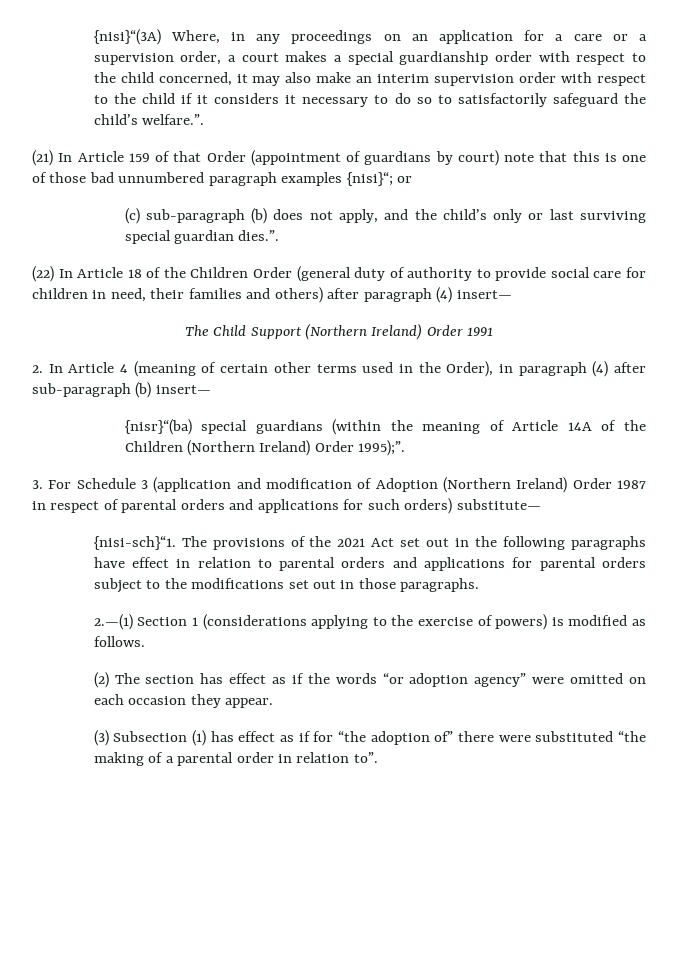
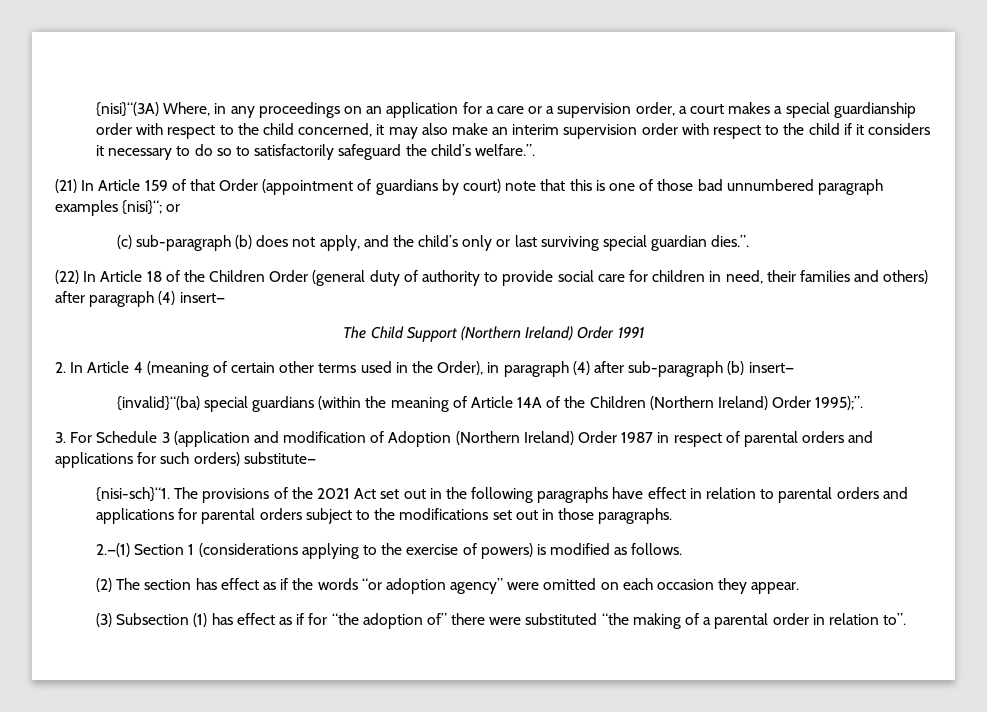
[124,419,192,435] {nisr}“(ba) -> [116,396,200,411] {invalid}“(ba)

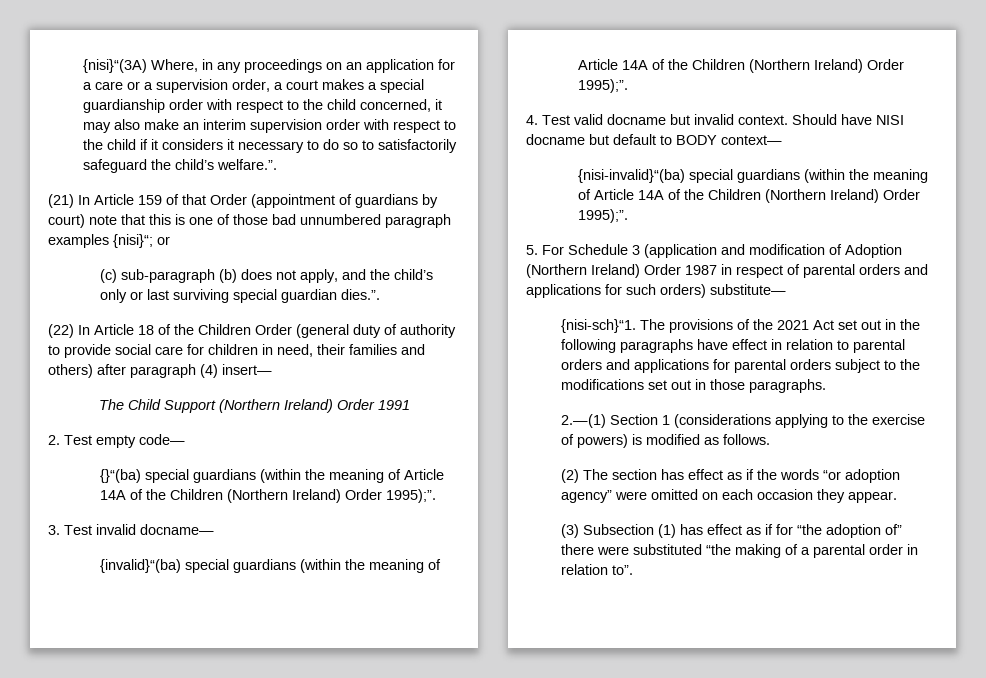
[70,361,794,377] In Article 4 (meaning of certain other terms used in the Order), in paragraph (4) after sub-paragraph (b) insert— -> [64,434,185,448] [99,469,444,483] [99,489,436,503] [48,524,214,535] Test empty code— // {}“(ba) special guardians (within the meaning of Article 14A of the Children (Northern Ireland) Order 1995);”. // 3. Test invalid docname—
[55,432,66,443] 3. -> [526,114,904,125] [526,134,782,145] [577,169,928,183] [577,189,920,203] [577,209,628,223] [526,245,538,255] 4. Test valid docname but invalid context. Should have NISI docname but default to BODY context— // {nisi-invalid}“(ba) special guardians (within the meaning of Article 14A of the Children (Northern Ireland) Order 1995);”. // 5.

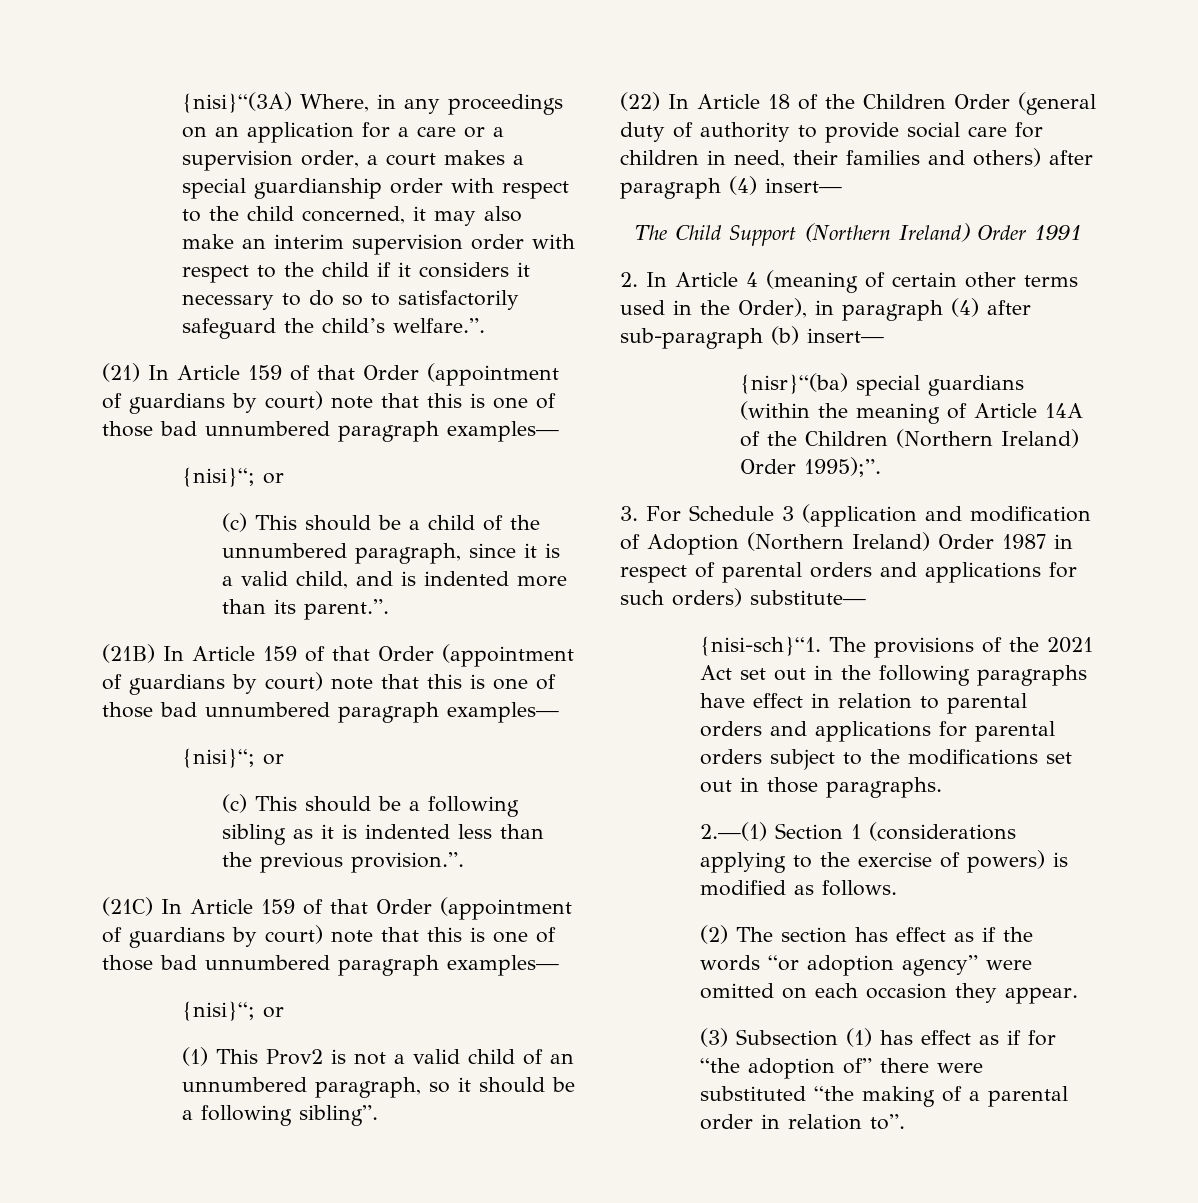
[48,234,170,248] [99,269,433,283] [99,289,380,303] examples {nisi}“; or // (c) sub-paragraph (b) does not apply, and the child’s only or last surviving special guardian dies.”. -> [447,421,559,442] [181,467,284,487] [221,513,540,532] [221,543,560,564] [221,571,567,589] [221,599,389,620] [102,644,574,667] [102,672,556,695] [102,702,559,723] [181,748,284,768] [221,794,519,817] [221,824,544,845] [221,852,464,873] [102,897,572,920] [102,925,556,948] [102,955,559,976] [181,1001,284,1021] [181,1047,574,1066] [181,1077,575,1098] [181,1105,378,1126] examples— // {nisi}“; or // (c) This should be a child of the unnumbered paragraph, since it is a valid child, and is indented more than its parent.”. // (21B) In Article 159 of that Order (appointment of guardians by court) note that this is one of those bad unnumbered paragraph examples— // {nisi}“; or // (c) This should be a following sibling as it is indented less than the previous provision.”. // (21C) In Article 159 of that Order (appointment of guardians by court) note that this is one of those bad unnumbered paragraph examples— // {nisi}“; or // (1) This Prov2 is not a valid child of an unnumbered paragraph, so it should be a following sibling”.
[64,434,185,448] [99,469,141,483] Test empty code— // {}“(ba) -> [646,270,1078,293] [620,298,1031,321] [620,326,884,349] [739,373,848,394] In Article 4 (meaning of certain other terms used in the Order), in paragraph (4) after sub-paragraph (b) insert— // {nisr}“(ba)
[64,524,214,535] [99,559,441,573] [577,59,904,73] [577,79,628,93] [526,114,904,125] [526,134,782,145] [577,169,928,183] [577,189,920,203] [577,209,628,223] [526,245,538,255] Test invalid docname— // {invalid}“(ba) special guardians (within the meaning of Article 14A of the Children (Northern Ireland) Order 1995);”. // 4. Test valid docname but invalid context. Should have NISI docname but default to BODY context— // {nisi-invalid}“(ba) special guardians (within the meaning of Article 14A of the Children (Northern Ireland) Order 1995);”. // 5. -> (638, 513) none

